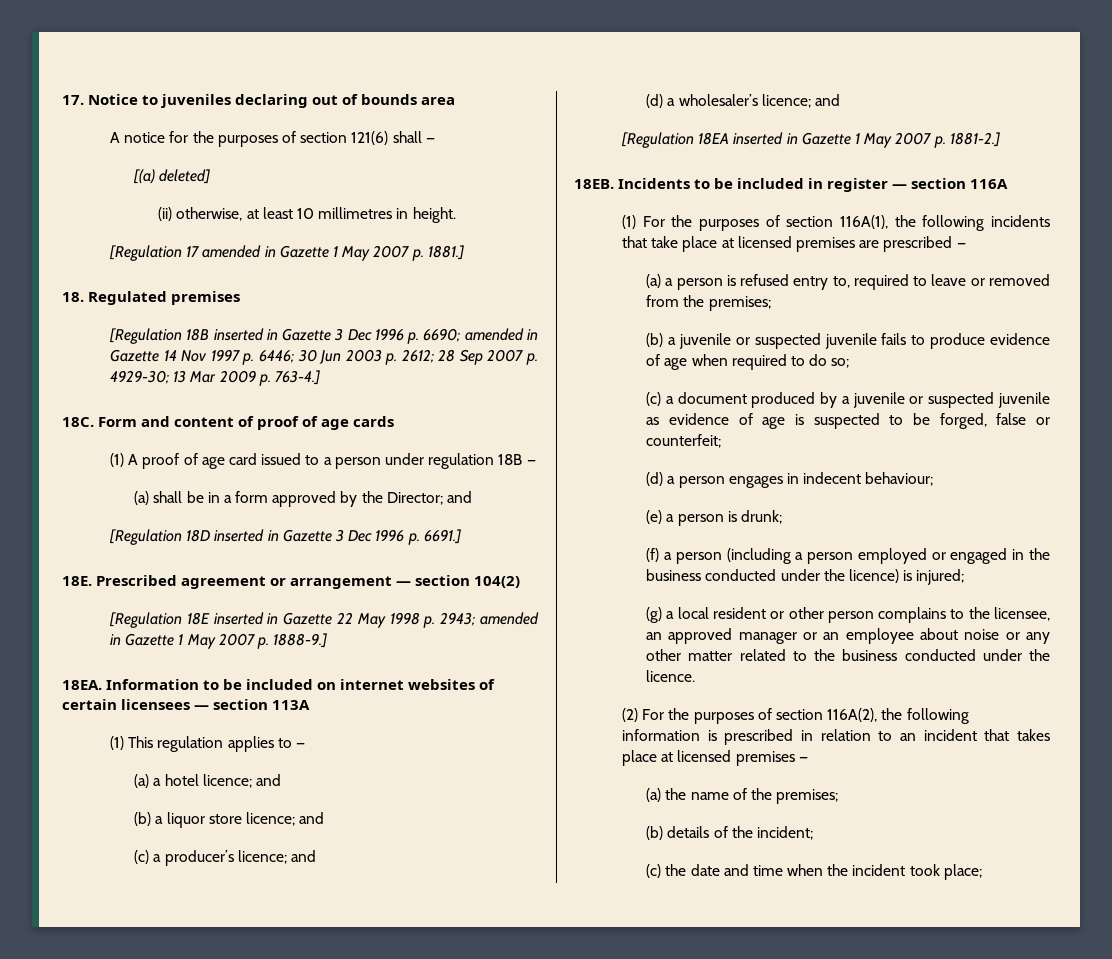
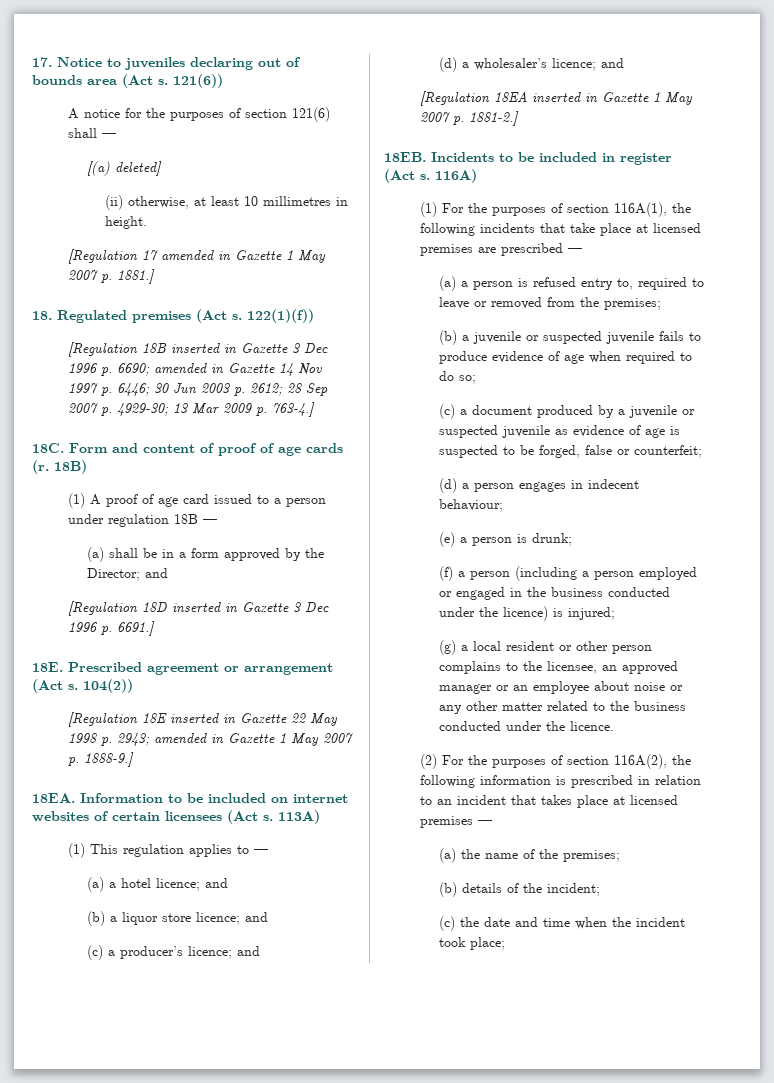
(456, 101) none -> [122,74,223,88] (Act s. 121(6))
(241, 298) none -> [196,309,314,323] (Act s. 122(1)(f))
(395, 421) none -> [32,460,87,474] (r. 18B)
[396,575,521,588] — section 104(2) -> [32,679,133,693] (Act s. 104(2))
[194,699,311,710] — section 113A -> [227,810,320,824] (Act s. 113A)
[892,178,1009,189] — section 116A -> [384,169,477,183] (Act s. 116A)

